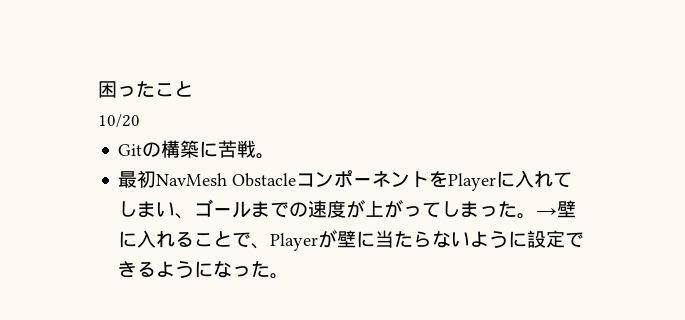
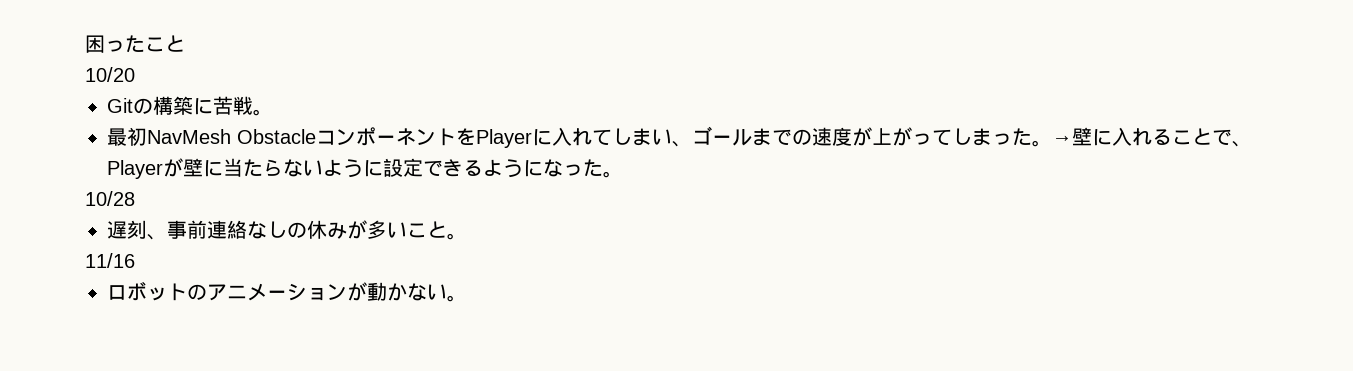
(290, 276) none -> [85,191,135,206] [107,220,467,240] [85,253,135,268] [107,281,467,302] // 10/28 // 遅刻、事前連絡なしの休みが多いこと。 // 11/16 // ロボットのアニメーションが動かない。

